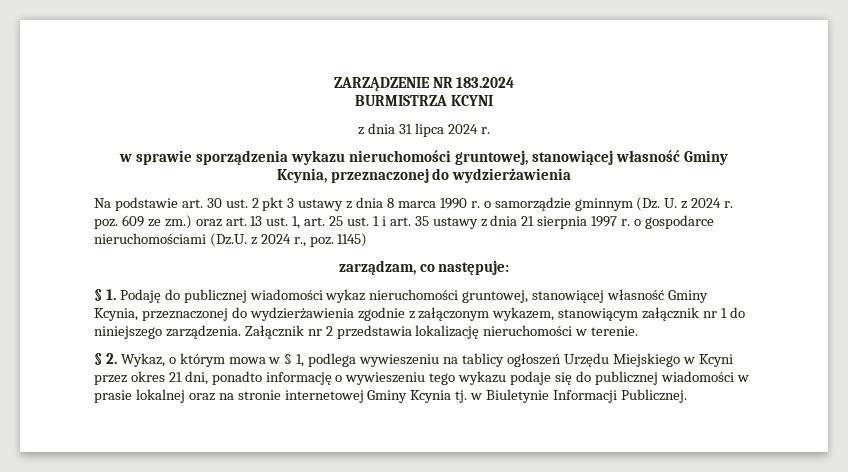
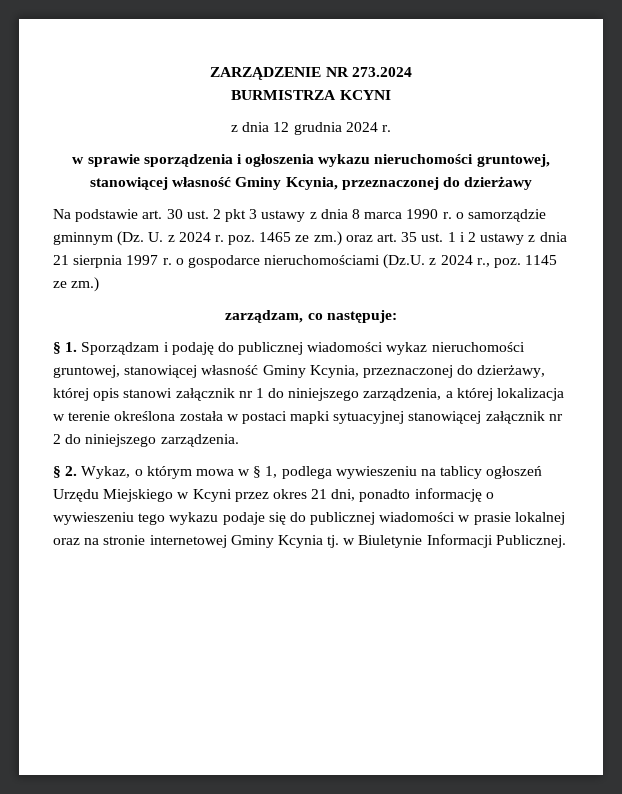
[456,77,515,88] 183.2024 -> [351,67,412,77] 273.2024
[399,123,444,137] 31 lipca -> [273,122,342,135] 12 grudnia
(289, 157) none -> [236,154,315,167] i ogłoszenia
[452,168,572,183] wydzierżawienia -> [464,176,533,190] dzierżawy
[121,215,144,227] 609 -> [259,232,292,242] 1465
[250,216,344,229] 13 ust. 1, art. 25 -> [401,232,418,242] 35
[389,216,429,226] art. 35 -> [467,232,476,242] 2
[337,233,368,247] 1145) -> [525,255,558,265] [53,277,100,292] 1145 ze zm.)
[119,289,161,303] Podaję -> [81,342,214,355] Sporządzam i podaję
[249,307,639,321] wydzierżawienia zgodnie z załączonym wykazem, stanowiącym -> [477,365,546,378] [53,388,173,401] dzierżawy, której opis stanowi
[165,325,639,339] zarządzenia. Załącznik nr 2 przedstawia lokalizację nieruchomości w terenie. -> [363,388,565,401] [53,411,563,424] [53,434,239,447] zarządzenia, a której lokalizacja w terenie określona została w postaci mapki sytuacyjnej stanowiącej załącznik nr 2 do niniejszego zarządzenia.

